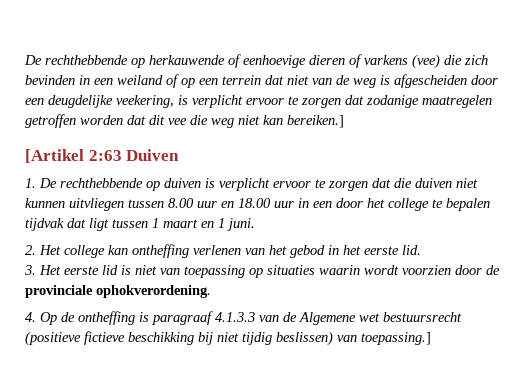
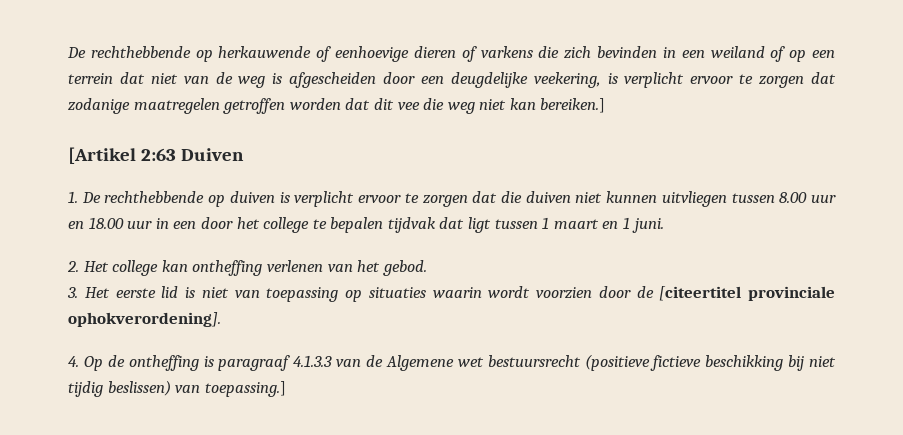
[412,54,440,69] (vee) -> (533, 52) none
[290,245,421,258] gebod in het eerste lid. -> [382,260,427,276] gebod.
[25,285,211,298] provinciale ophokverordening. -> [659,286,835,301] [68,312,221,327] [citeertitel provinciale ophokverordening].

